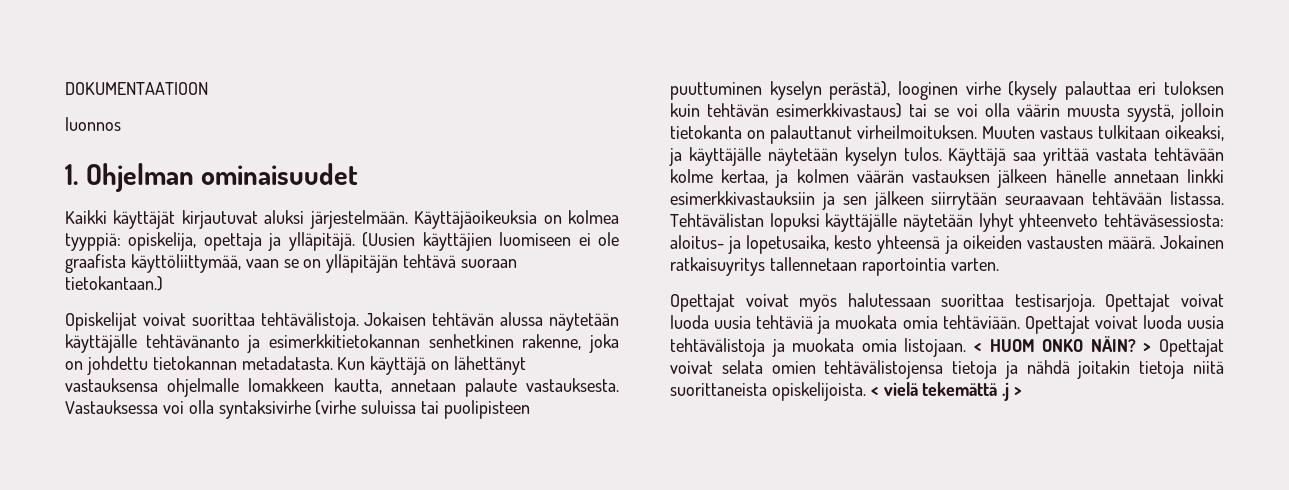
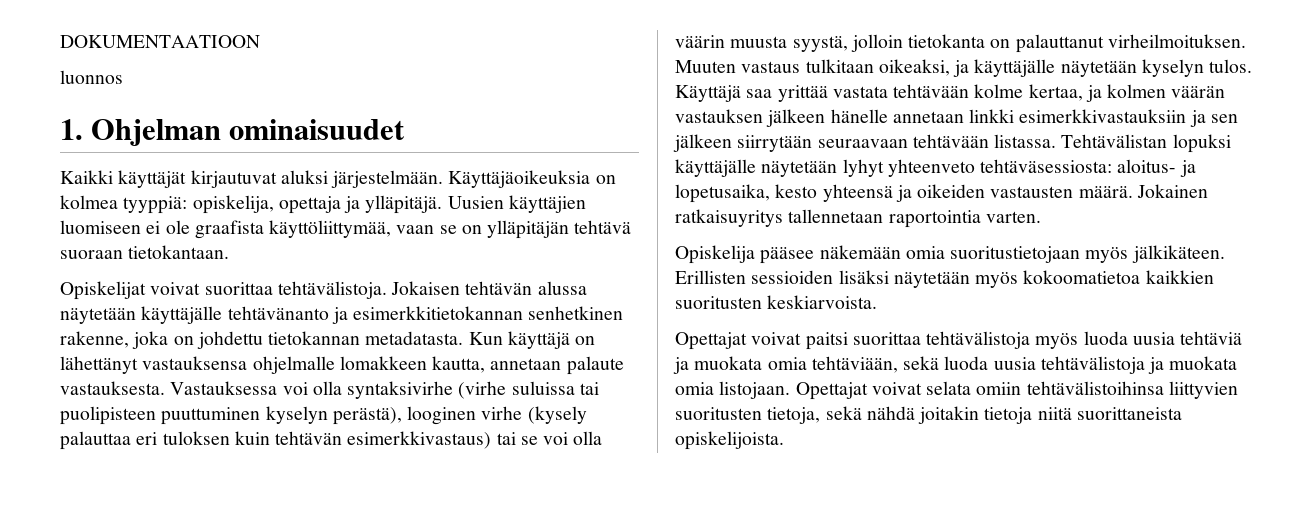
[362,232,416,247] (Uusien -> [447,196,504,209] Uusien
[65,276,163,291] tietokantaan.) -> [128,245,230,259] tietokantaan.
[670,293,1224,312] Opettajat voivat myös halutessaan suorittaa testisarjoja. Opettajat voivat -> [675,245,1225,264] [675,270,1214,288] [675,295,878,309] [675,331,1079,350] Opiskelija pääsee näkemään omia suoritustietojaan myös jälkikäteen. Erillisten sessioiden lisäksi näytetään myös kokoomatietoa kaikkien suoritusten keskiarvoista. // Opettajat voivat paitsi suorittaa tehtävälistoja myös
[942,315,1138,334] tehtäviään. Opettajat voivat -> [811,356,940,373] tehtäviään, sekä
[974,336,1224,357] [670,360,1018,379] < HUOM ONKO NÄIN? > Opettajat voivat selata omien tehtävälistojensa tietoja ja -> [795,381,1238,400] [675,406,862,424] Opettajat voivat selata omiin tehtävälistoihinsa liittyvien suoritusten tietoja, sekä
[870,382,1023,401] < vielä tekemättä .j > -> (784, 440) none

